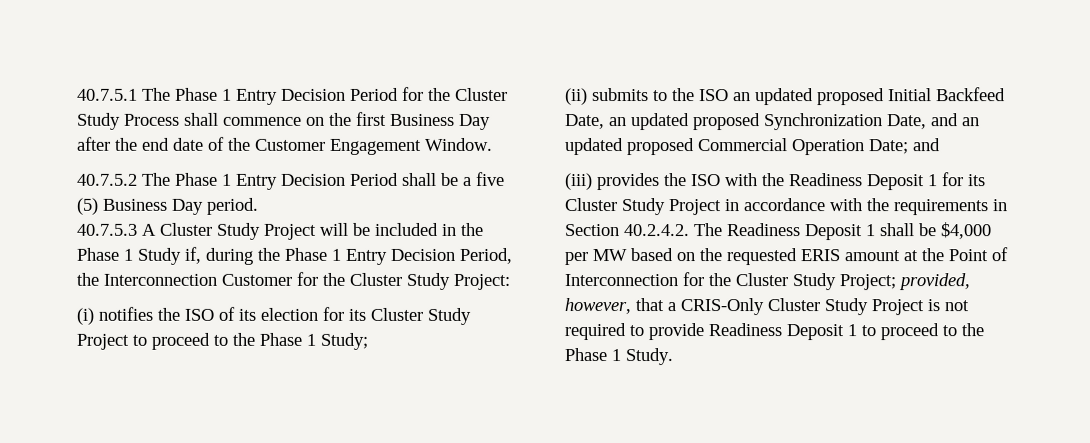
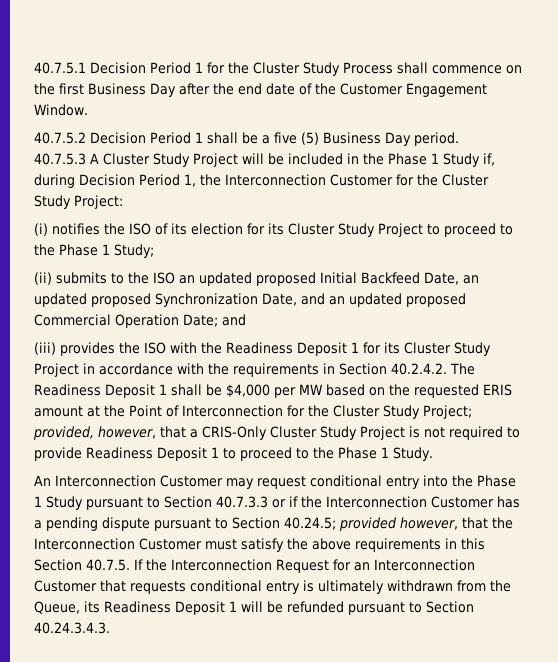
[142,87,399,105] The Phase 1 Entry Decision Period -> [90,62,203,74] Decision Period 1
[142,172,399,190] The Phase 1 Entry Decision Period -> [90,132,203,144] Decision Period 1
[257,247,512,265] the Phase 1 Entry Decision Period, -> [79,174,196,187] Decision Period 1,
(673, 357) none -> [34,475,516,489] [34,496,520,510] [34,517,513,531] [34,538,485,552] [34,559,475,573] [34,580,511,594] [34,601,474,615] [34,622,110,634] // An Interconnection Customer may request conditional entry into the Phase 1 Study pursuant to Section 40.7.3.3 or if the Interconnection Customer has a pending dispute pursuant to Section 40.24.5; provided however, that the Interconnection Customer must satisfy the above requirements in this Section 40.7.5. If the Interconnection Request for an Interconnection Customer that requests conditional entry is ultimately withdrawn from the Queue, its Readiness Deposit 1 will be refunded pursuant to Section 40.24.3.4.3.

